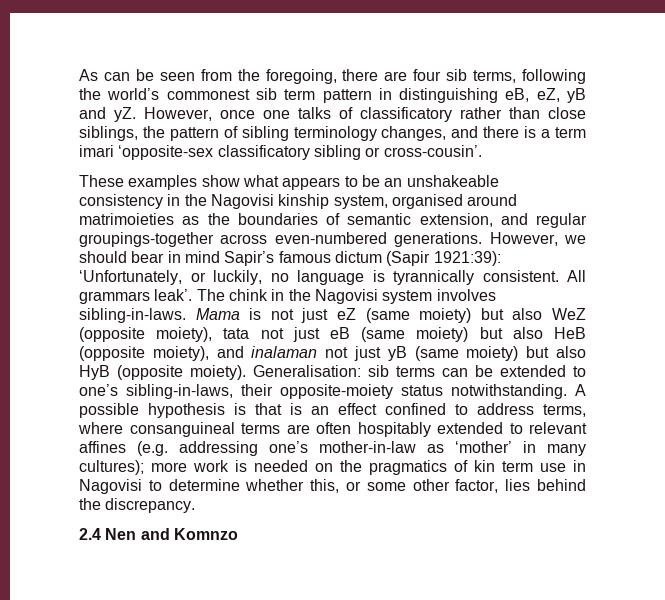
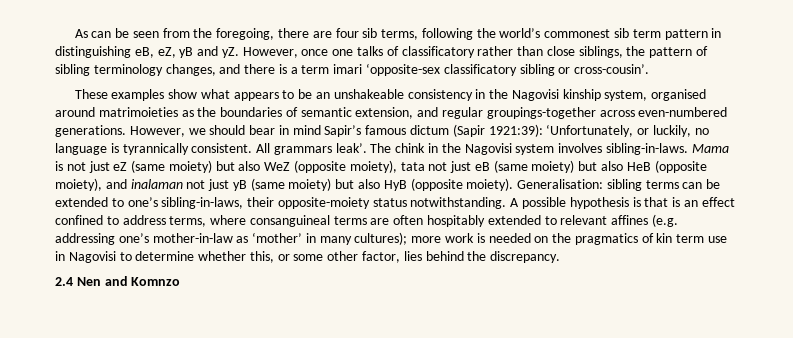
[368,365,389,377] sib -> [606,179,642,191] sibling

